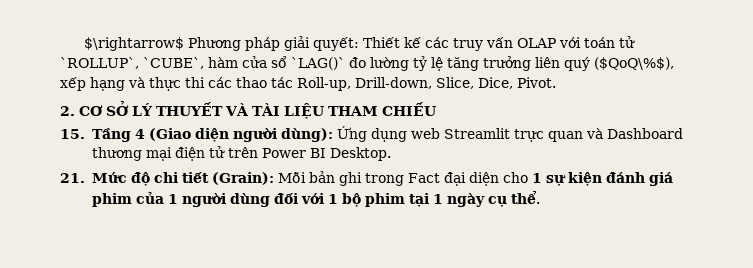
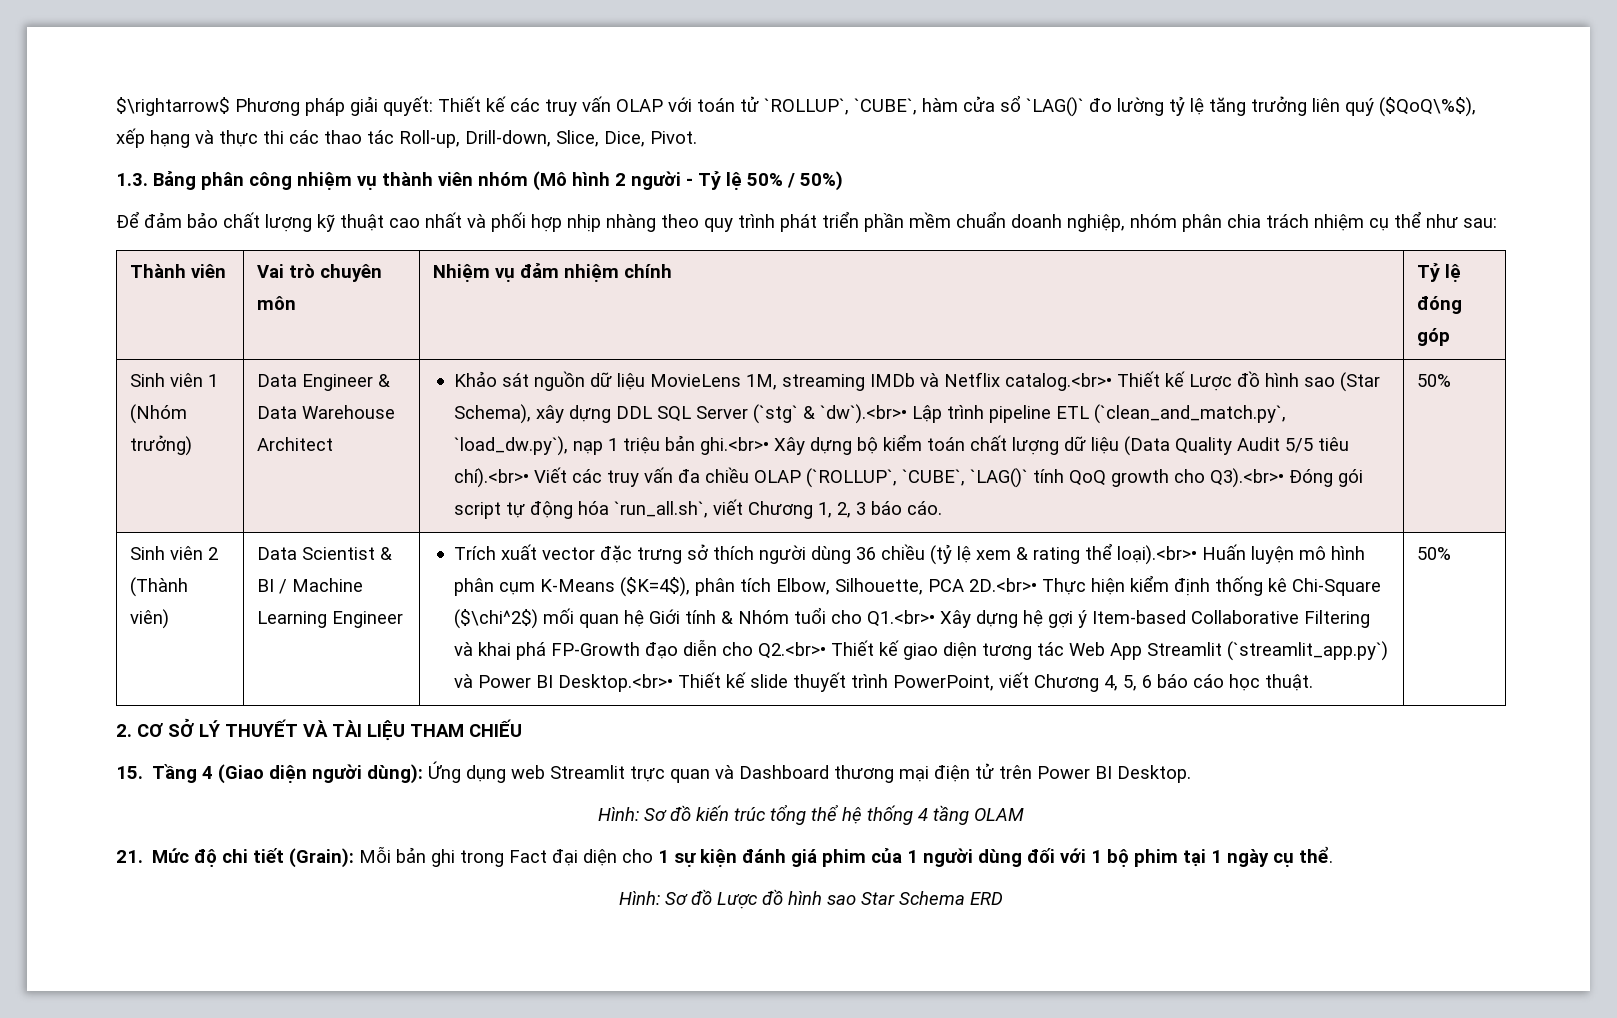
(556, 82) none -> [116,171,843,191] [116,211,1497,232] [130,264,227,278] [257,264,383,282] [257,296,297,310] [433,263,673,282] [1417,263,1462,282] [1417,296,1463,314] [1417,328,1451,346] [130,373,219,387] [130,404,188,424] [130,435,193,456] [257,374,391,391] [257,405,396,419] [257,437,334,451] [453,371,1380,392] [453,404,1286,424] [453,434,1349,456] [453,467,1363,488] [453,499,942,519] [1417,374,1452,387] [130,546,219,560] [130,577,189,597] [130,609,170,629] [257,547,393,560] [257,578,364,594] [257,611,404,628] [453,543,1365,565] [453,575,1381,597] [453,607,1370,629] [453,639,1388,661] [453,672,1313,692] [1417,547,1452,560] // 1.3. Bảng phân công nhiệm vụ thành viên nhóm (Mô hình 2 người - Tỷ lệ 50% / 50%) // Để đảm bảo chất lượng kỹ thuật cao nhất và phối hợp nhịp nhàng theo quy trình phát triển phần mềm chuẩn doanh nghiệp, nhóm phân chia trách nhiệm cụ thể như sau: // Thành viên | Vai trò chuyên môn | Nhiệm vụ đảm nhiệm chính | Tỷ lệ đóng góp // Sinh viên 1 (Nhóm trưởng) | Data Engineer & Data Warehouse Architect | Khảo sát nguồn dữ liệu MovieLens 1M, streaming IMDb và Netflix catalog.<br>• Thiết kế Lược đồ hình sao (Star Schema), xây dựng DDL SQL Server (`stg` & `dw`).<br>• Lập trình pipeline ETL (`clean_and_match.py`, `load_dw.py`), nạp 1 triệu bản ghi.<br>• Xây dựng bộ kiểm toán chất lượng dữ liệu (Data Quality Audit 5/5 tiêu chí).<br>• Viết các truy vấn đa chiều OLAP (`ROLLUP`, `CUBE`, `LAG()` tính QoQ growth cho Q3).<br>• Đóng gói script tự động hóa `run_all.sh`, viết Chương 1, 2, 3 báo cáo. | 50% // Sinh viên 2 (Thành viên) | Data Scientist & BI / Machine Learning Engineer | Trích xuất vector đặc trưng sở thích người dùng 36 chiều (tỷ lệ xem & rating thể loại).<br>• Huấn luyện mô hình phân cụm K-Means ($K=4$), phân tích Elbow, Silhouette, PCA 2D.<br>• Thực hiện kiểm định thống kê Chi-Square ($\chi^2$) mối quan hệ Giới tính & Nhóm tuổi cho Q1.<br>• Xây dựng hệ gợi ý Item-based Collaborative Filtering và khai phá FP-Growth đạo diễn cho Q2.<br>• Thiết kế giao diện tương tác Web App Streamlit (`streamlit_app.py`) và Power BI Desktop.<br>• Thiết kế slide thuyết trình PowerPoint, viết Chương 4, 5, 6 báo cáo học thuật. | 50%
(391, 154) none -> [598,805,1024,825] // Hình: Sơ đồ kiến trúc tổng thể hệ thống 4 tầng OLAM
(540, 197) none -> [619,889,1003,909] // Hình: Sơ đồ Lược đồ hình sao Star Schema ERD

